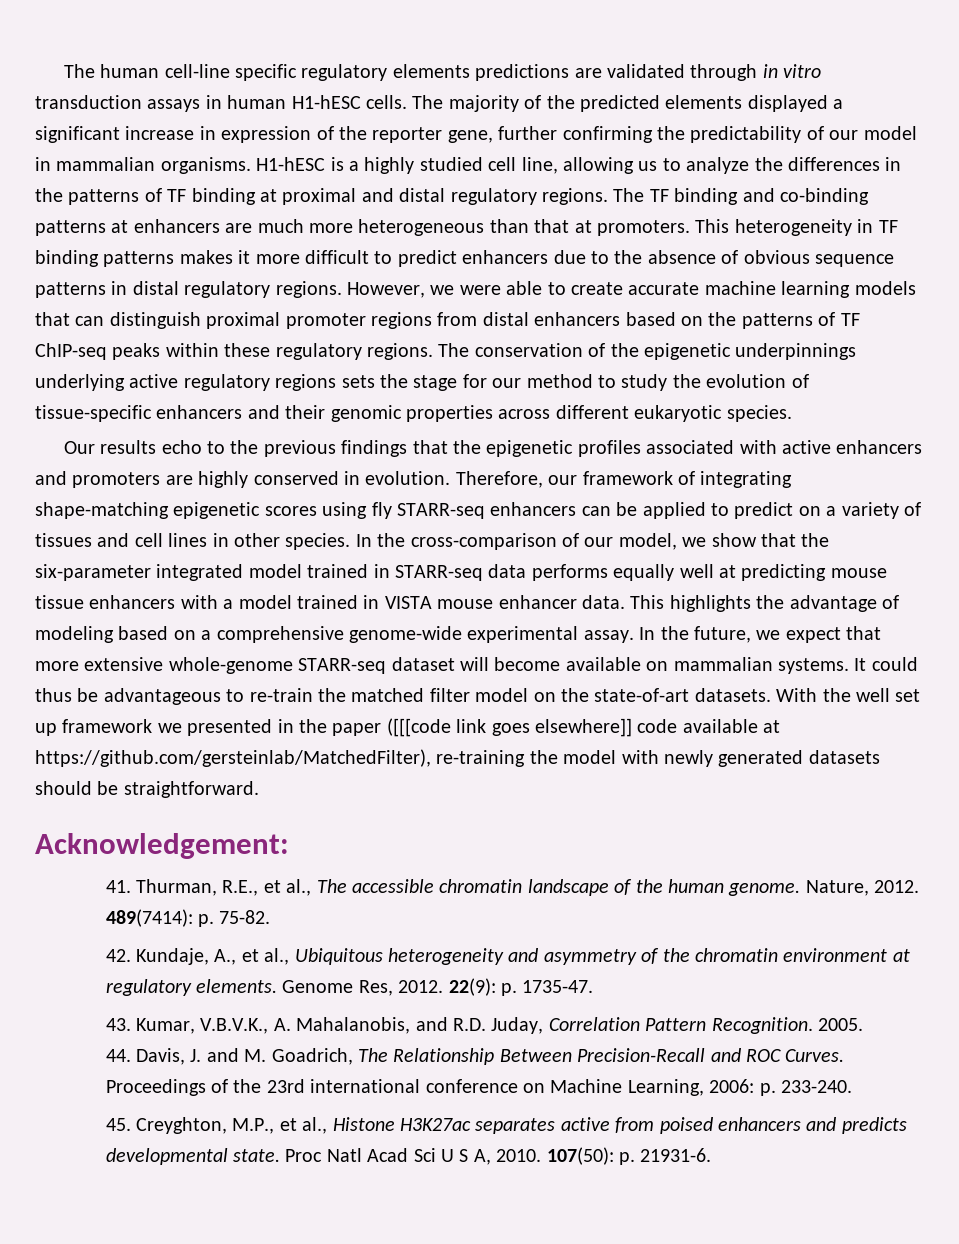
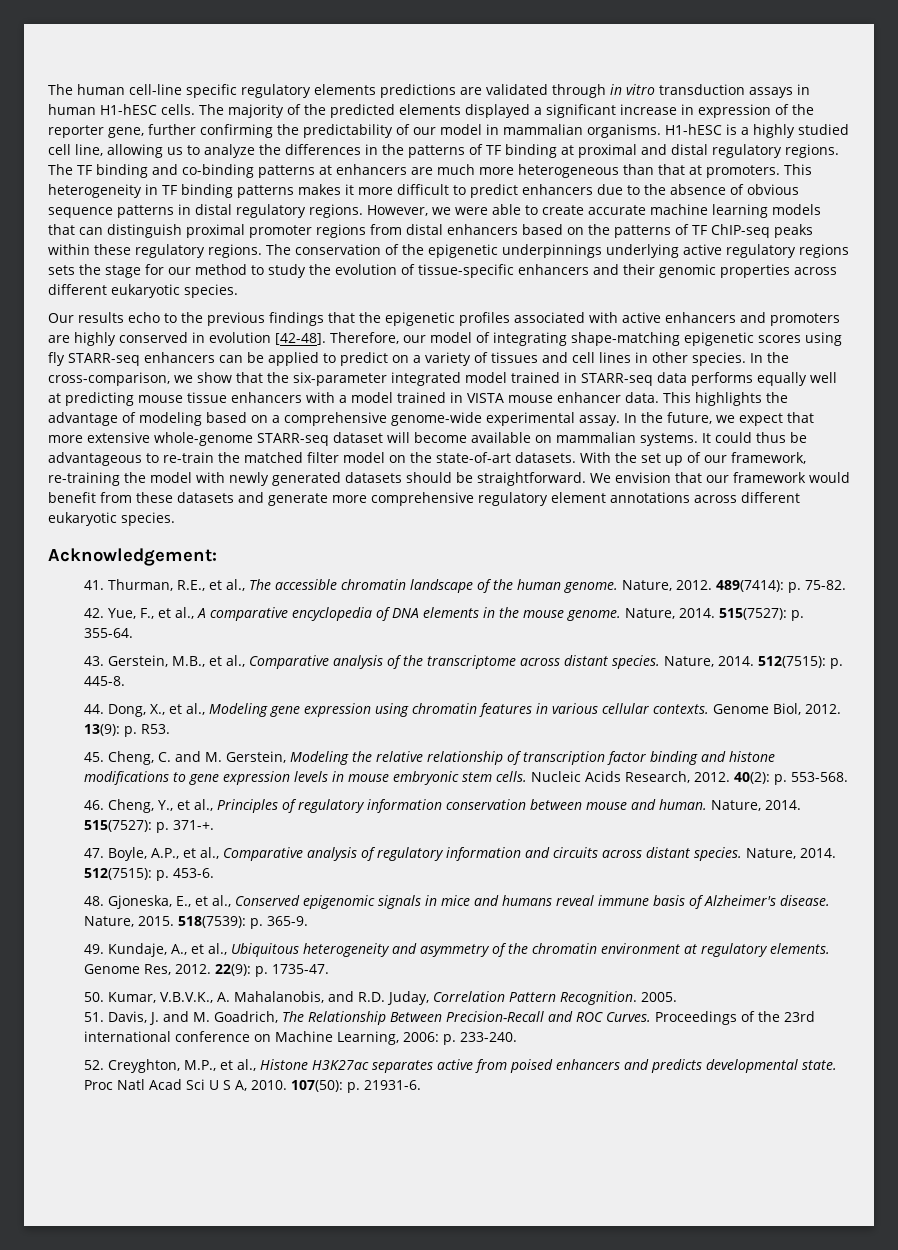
[365,471,451,485] evolution. -> [209,332,326,345] evolution [42-48].
[582,471,673,485] framework -> [430,332,472,343] model
[410,533,677,550] cross-comparison of our model, -> [48,372,170,386] cross-comparison,
[855,688,890,702] well -> (637, 457) none
[62,718,781,737] [35,749,431,767] framework we presented in the paper ([[[code link goes elsewhere]] code available at https://github.com/gersteinlab/MatchedFilter), -> [687,452,806,464] of our framework,
(259, 789) none -> [590,472,850,483] [48,492,800,506] [48,512,175,526] We envision that our framework would benefit from these datasets and generate more comprehensive regulatory element annotations across different eukaryotic species.
(131, 955) none -> [107,607,804,621] [83,628,133,638] [83,655,843,669] [83,676,125,686] [83,703,841,717] [83,724,170,737] [83,751,775,765] [83,771,848,785] [83,799,801,813] [83,820,214,833] [83,847,836,861] [83,868,214,881] [83,895,830,909] [83,916,308,929] [83,944,104,954] Yue, F., et al., A comparative encyclopedia of DNA elements in the mouse genome. Nature, 2014. 515(7527): p. 355-64. // 43. Gerstein, M.B., et al., Comparative analysis of the transcriptome across distant species. Nature, 2014. 512(7515): p. 445-8. // 44. Dong, X., et al., Modeling gene expression using chromatin features in various cellular contexts. Genome Biol, 2012. 13(9): p. R53. // 45. Cheng, C. and M. Gerstein, Modeling the relative relationship of transcription factor binding and histone modifications to gene expression levels in mouse embryonic stem cells. Nucleic Acids Research, 2012. 40(2): p. 553-568. // 46. Cheng, Y., et al., Principles of regulatory information conservation between mouse and human. Nature, 2014. 515(7527): p. 371-+. // 47. Boyle, A.P., et al., Comparative analysis of regulatory information and circuits across distant species. Nature, 2014. 512(7515): p. 453-6. // 48. Gjoneska, E., et al., Conserved epigenomic signals in mice and humans reveal immune basis of Alzheimer's disease. Nature, 2015. 518(7539): p. 365-9. // 49.
[105,1018,131,1031] 43. -> [83,992,104,1002] 50.
[105,1049,131,1062] 44. -> [83,1012,104,1022] 51.
[105,1118,131,1131] 45. -> [83,1060,104,1070] 52.

